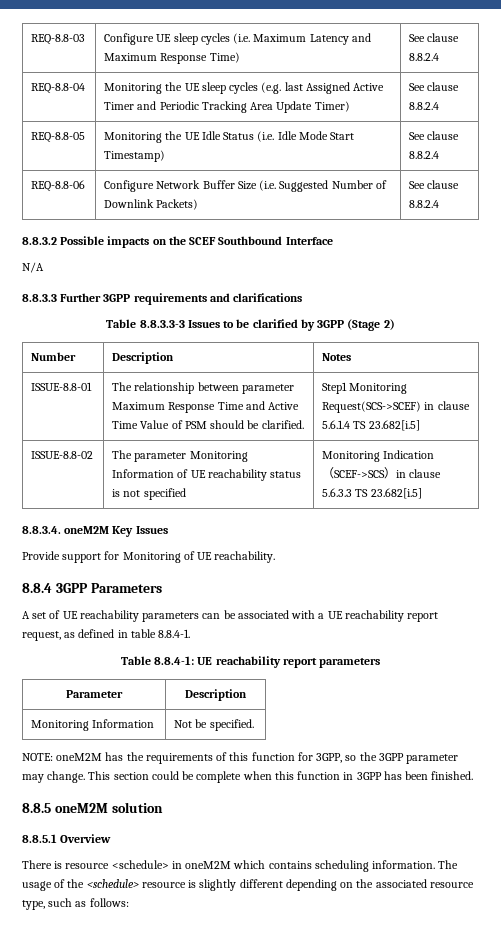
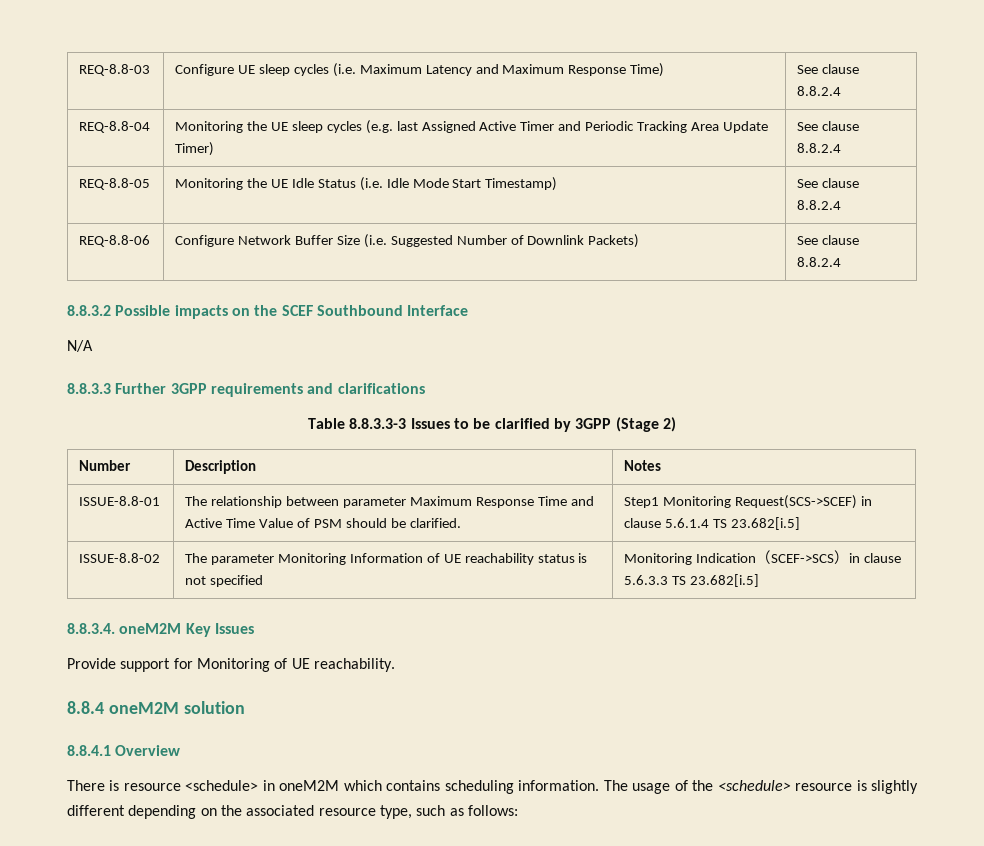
[55,583,162,593] [22,610,439,622] [22,629,191,641] [120,656,381,668] [66,690,123,698] [185,689,247,701] [31,719,155,731] [174,719,254,731] [22,752,459,764] [22,771,474,783] [22,803,51,813] 3GPP Parameters // A set of UE reachability parameters can be associated with a UE reachability report request, as defined in table 8.8.4-1. // Table 8.8.4-1: UE reachability report parameters // Parameter | Description // Monitoring Information | Not be specified. // NOTE: oneM2M has the requirements of this function for 3GPP, so the 3GPP parameter may change. This section could be complete when this function in 3GPP has been finished. // 8.8.5 -> (104, 707) none
[22,834,57,843] 8.8.5.1 -> [67,745,111,756] 8.8.4.1

